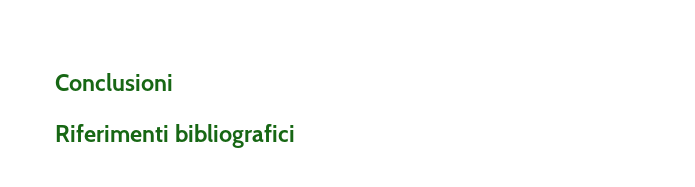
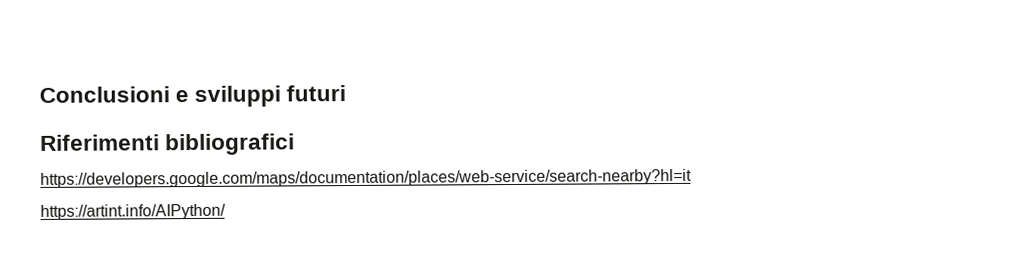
(173, 82) none -> [175,85,347,107] e sviluppi futuri
(296, 136) none -> [40,168,692,188] [40,203,226,220] // https://developers.google.com/maps/documentation/places/web-service/search-nearby?hl=it // https://artint.info/AIPython/

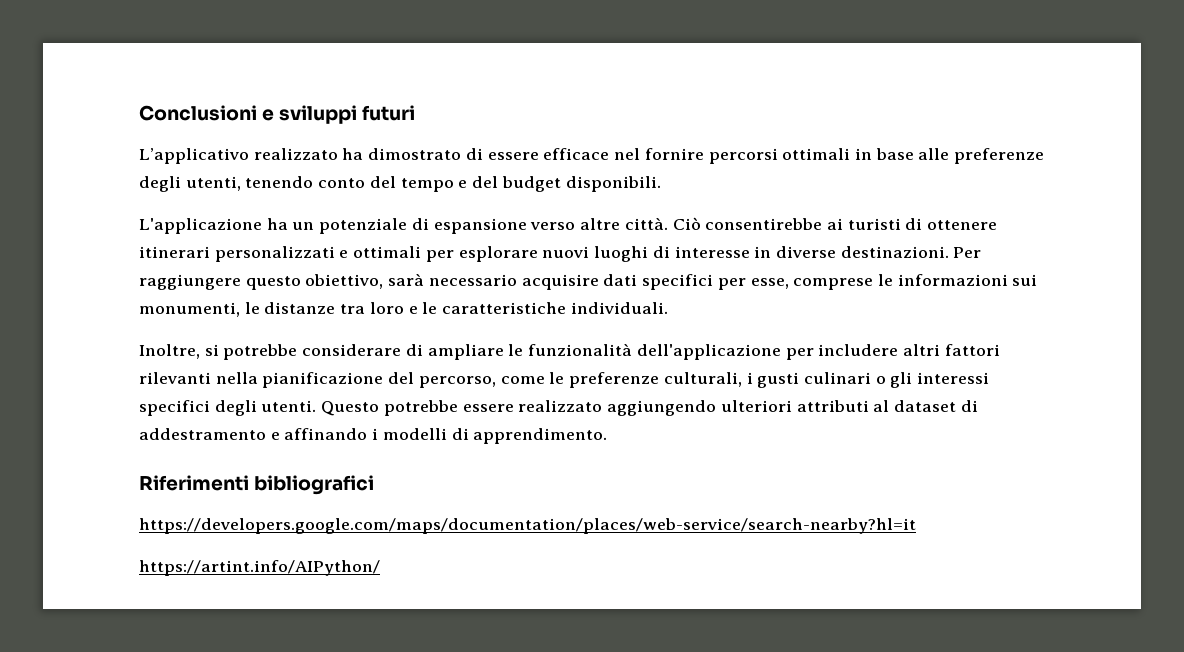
(347, 93) none -> [139,148,1045,164] [139,176,661,192] [139,217,998,234] [139,246,982,262] [139,273,1038,290] [139,302,668,317] [139,343,1000,360] [139,372,990,388] [139,400,978,416] [139,428,608,444] // L’applicativo realizzato ha dimostrato di essere efficace nel fornire percorsi ottimali in base alle preferenze degli utenti, tenendo conto del tempo e del budget disponibili. // L'applicazione ha un potenziale di espansione verso altre città. Ciò consentirebbe ai turisti di ottenere itinerari personalizzati e ottimali per esplorare nuovi luoghi di interesse in diverse destinazioni. Per raggiungere questo obiettivo, sarà necessario acquisire dati specifici per esse, comprese le informazioni sui monumenti, le distanze tra loro e le caratteristiche individuali. // Inoltre, si potrebbe considerare di ampliare le funzionalità dell'applicazione per includere altri fattori rilevanti nella pianificazione del percorso, come le preferenze culturali, i gusti culinari o gli interessi specifici degli utenti. Questo potrebbe essere realizzato aggiungendo ulteriori attributi al dataset di addestramento e affinando i modelli di apprendimento.

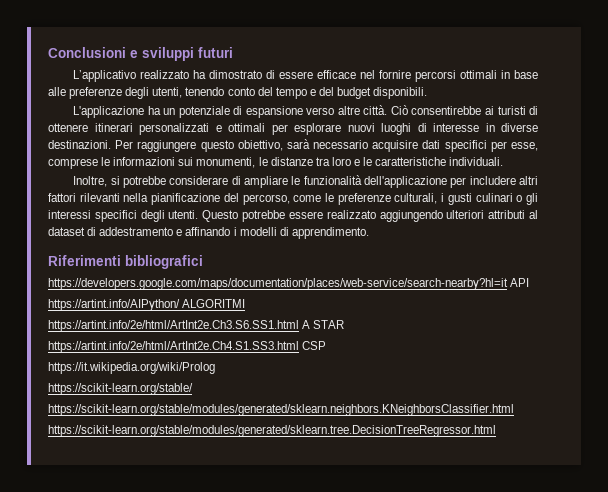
(916, 526) none -> [510,278,530,287] API
(380, 568) none -> [182,299,246,308] [48,320,345,332] [48,341,327,353] [48,362,215,374] [48,383,193,395] [48,404,514,416] [48,425,496,437] ALGORITMI // https://artint.info/2e/html/ArtInt2e.Ch3.S6.SS1.html A STAR // https://artint.info/2e/html/ArtInt2e.Ch4.S1.SS3.html CSP // https://it.wikipedia.org/wiki/Prolog // https://scikit-learn.org/stable/ // https://scikit-learn.org/stable/modules/generated/sklearn.neighbors.KNeighborsClassifier.html // https://scikit-learn.org/stable/modules/generated/sklearn.tree.DecisionTreeRegressor.html

